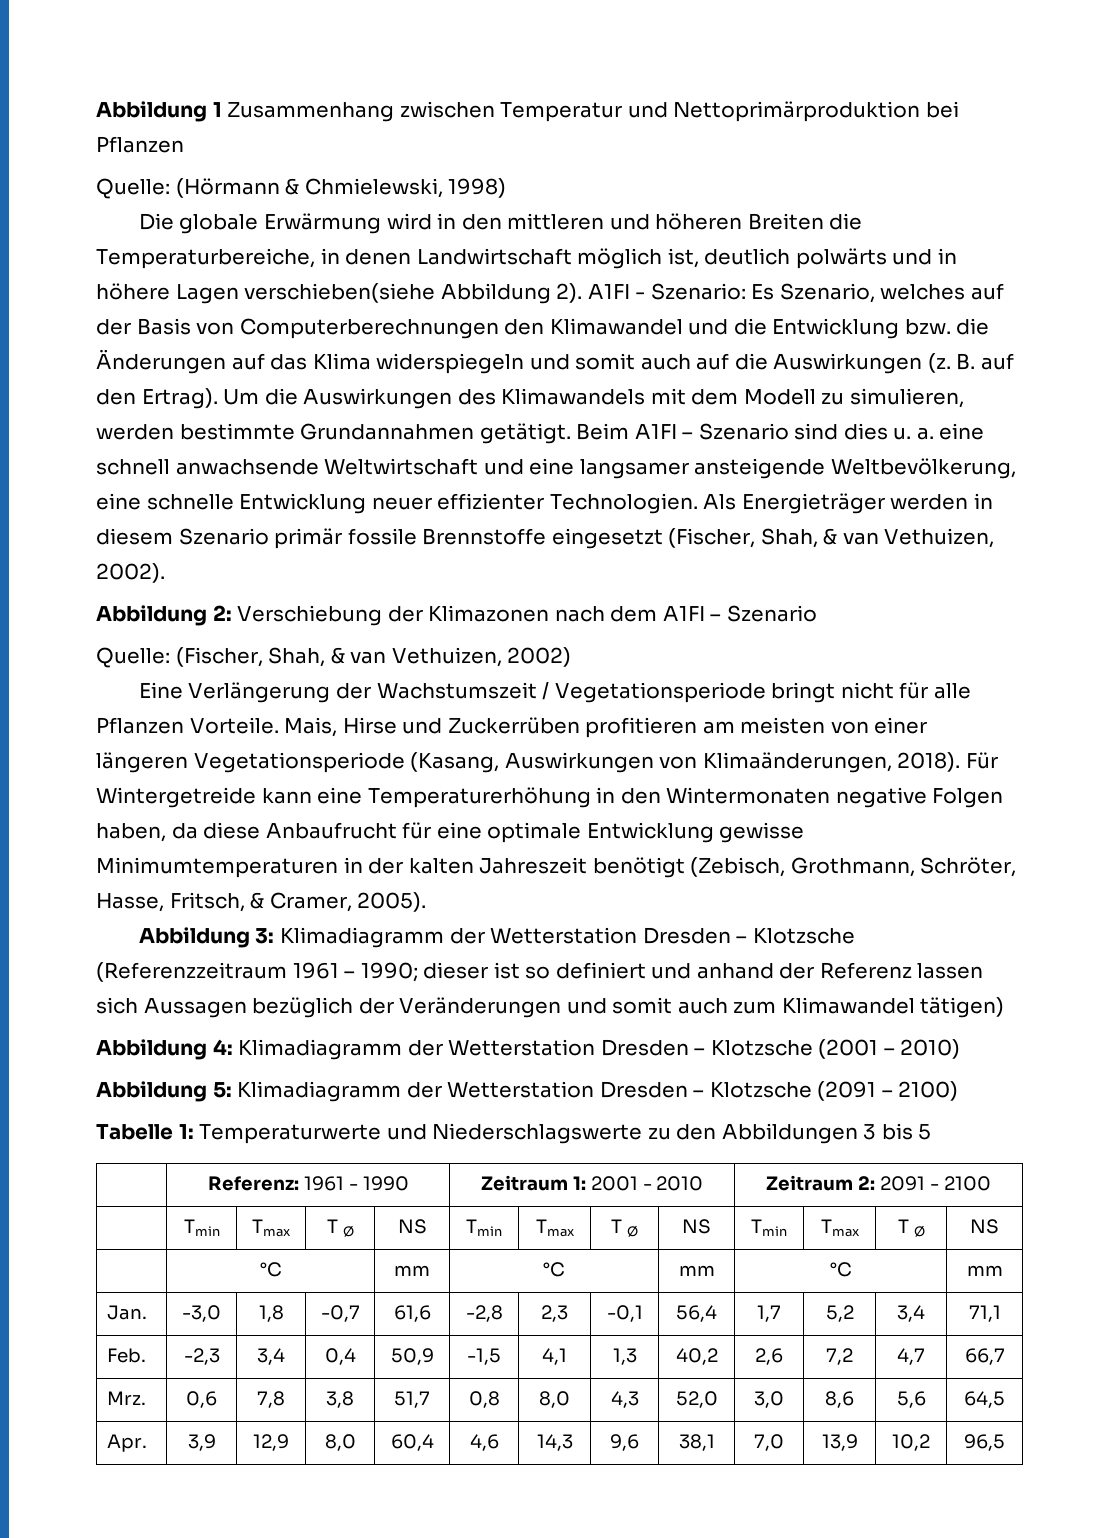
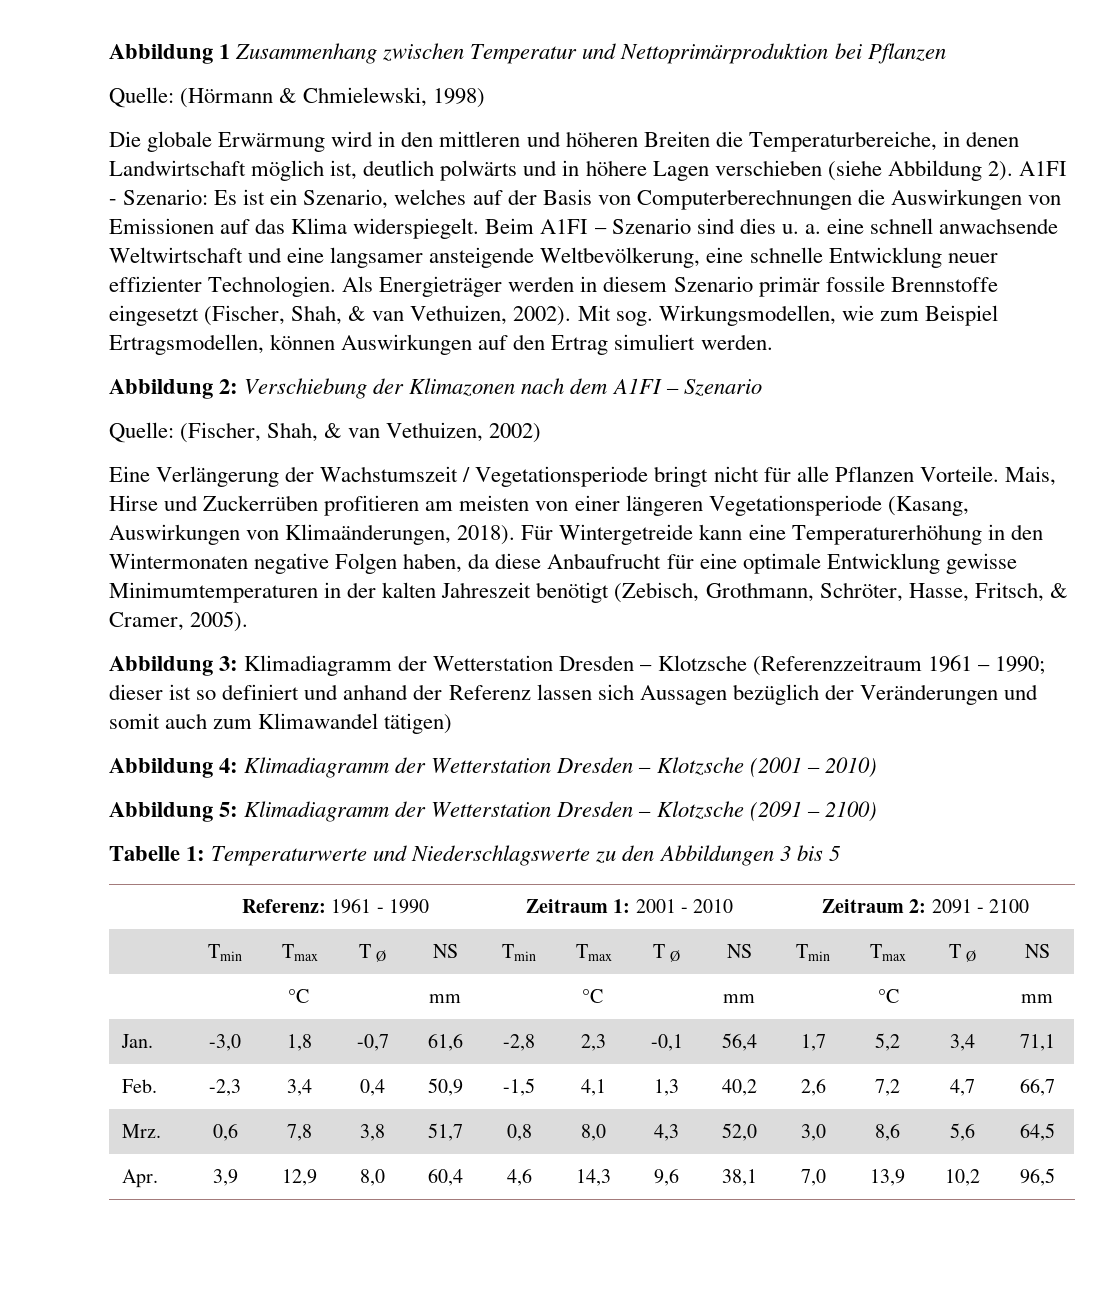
[244,283,436,303] verschieben(siehe -> [714,160,882,181] verschieben (siehe
(775, 292) none -> [243,189,298,205] ist ein
[504,318,990,339] [96,349,1014,374] [96,388,964,409] [96,423,571,444] den Klimawandel und die Entwicklung bzw. die Änderungen auf das Klima widerspiegeln und somit auch auf die Auswirkungen (z. B. auf den Ertrag). Um die Auswirkungen des Klimawandels mit dem Modell zu simulieren, werden bestimmte Grundannahmen getätigt. -> [857,189,1062,210] [109,218,480,239] die Auswirkungen von Emissionen auf das Klima widerspiegelt.
(165, 573) none -> [577,305,998,326] [109,334,773,355] Mit sog. Wirkungsmodellen, wie zum Beispiel Ertragsmodellen, können Auswirkungen auf den Ertrag simuliert werden.

